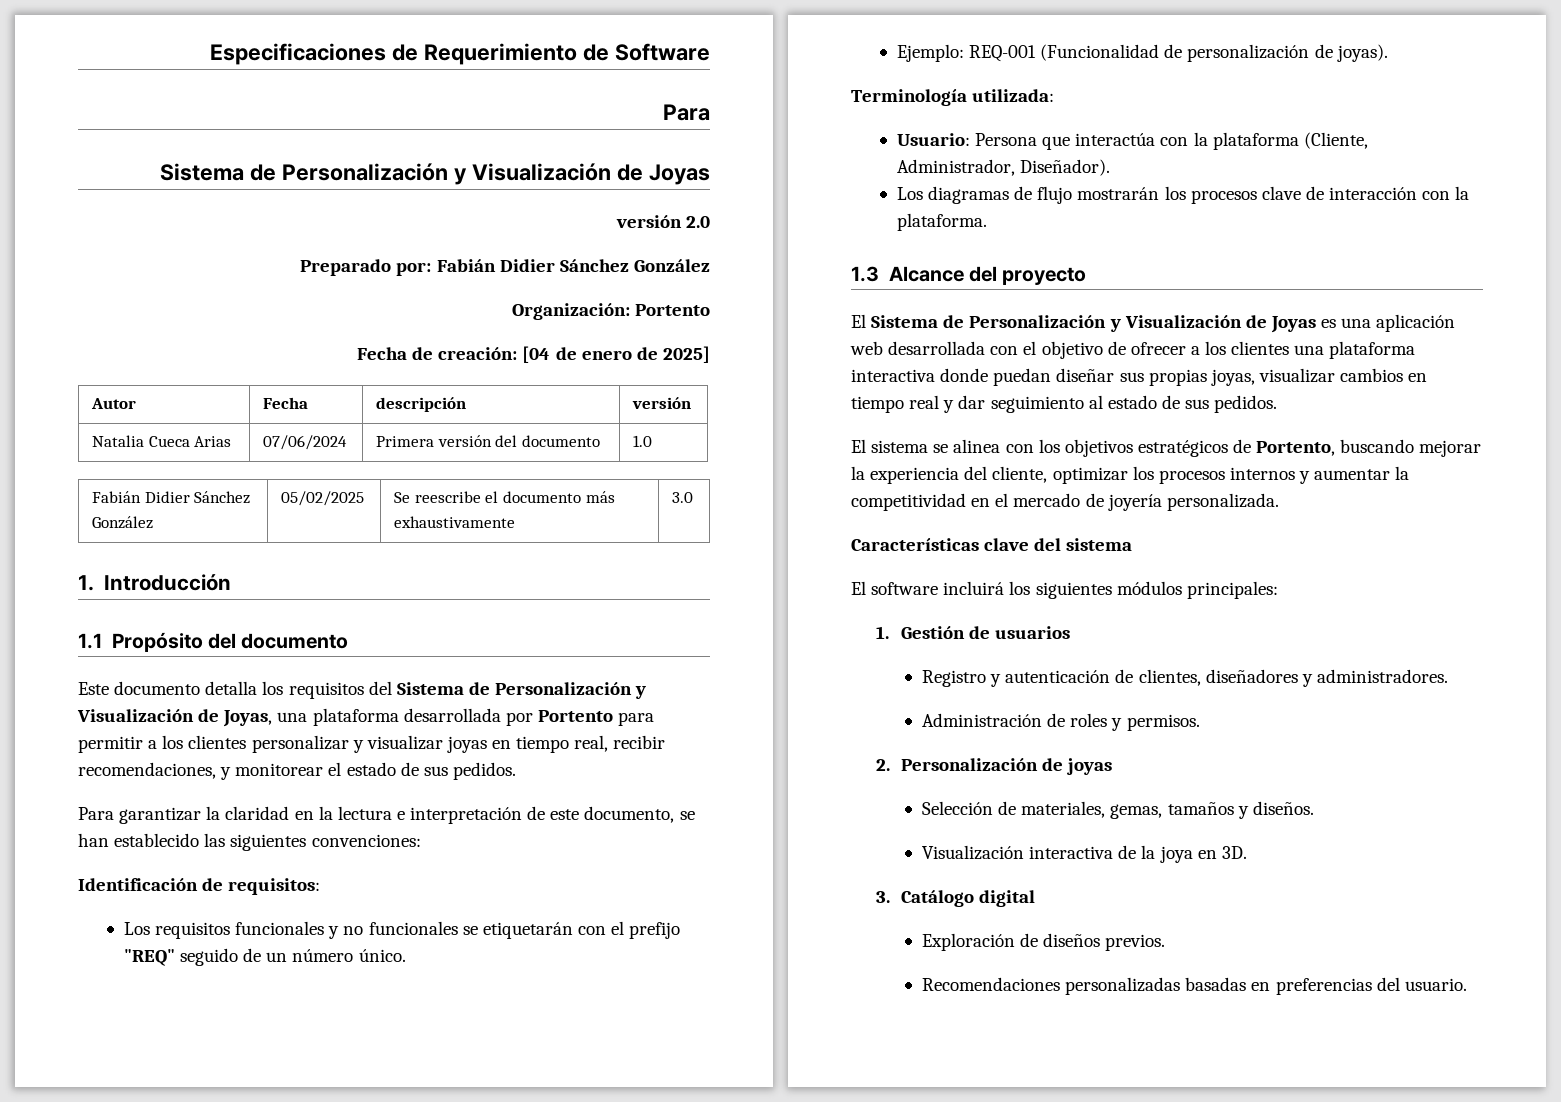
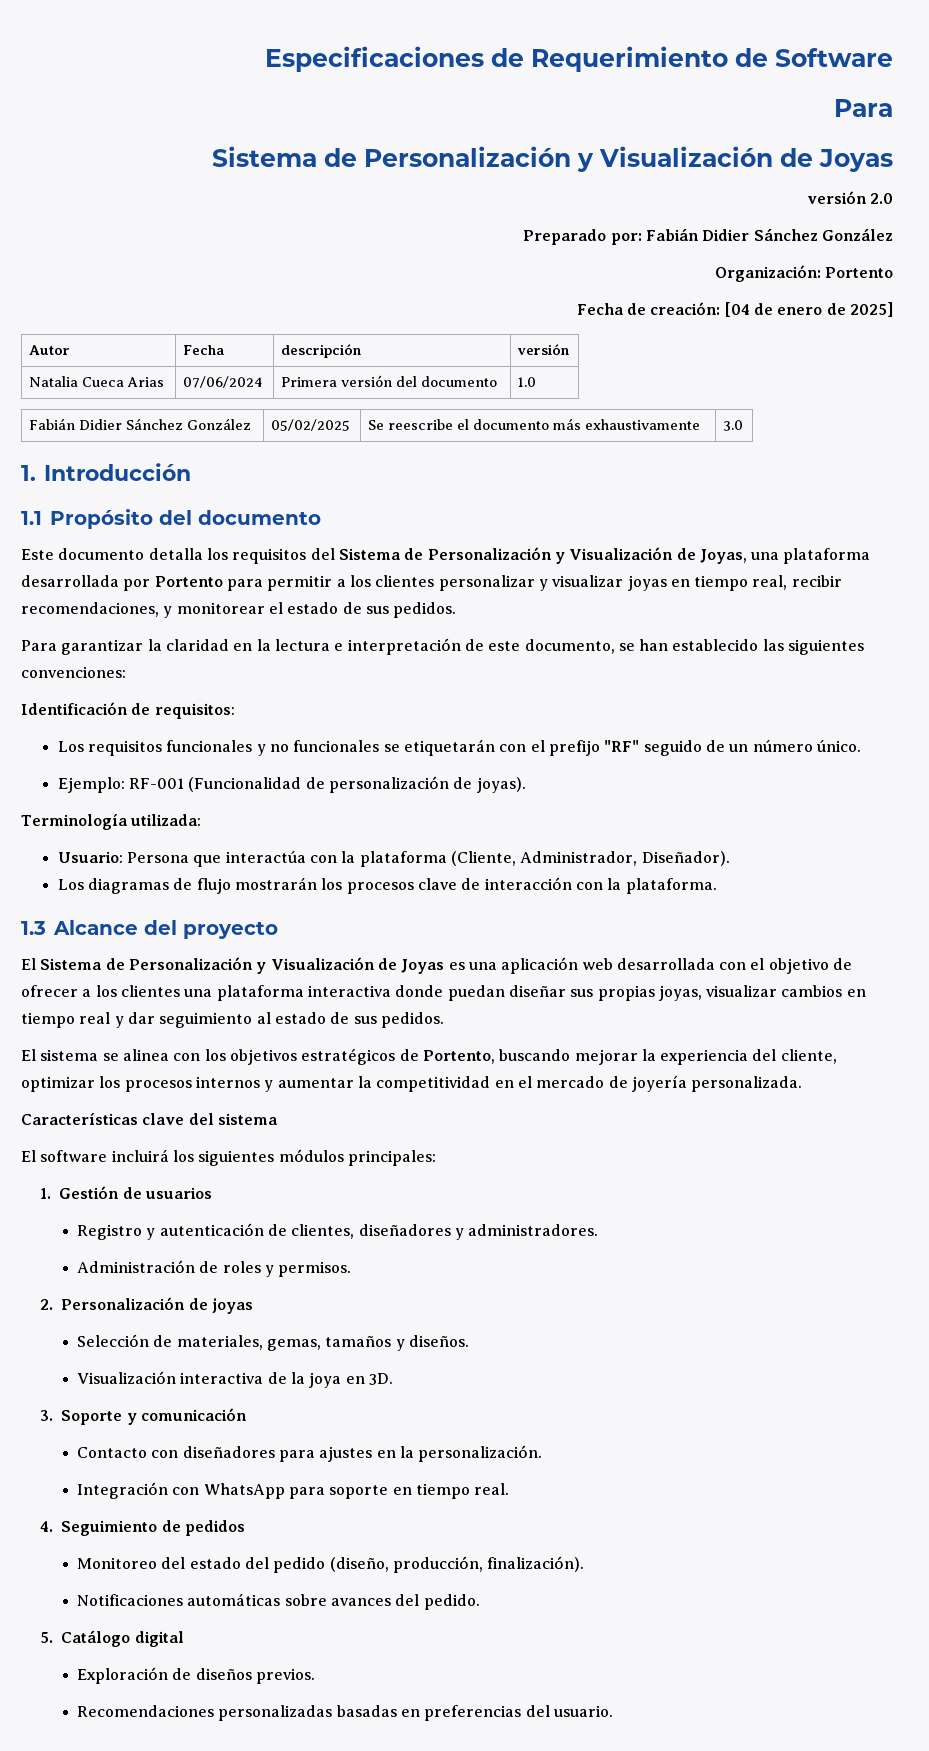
[123,949,175,966] "REQ" -> [604,740,640,752] "RF"
[969,45,1037,62] REQ-001 -> [129,778,185,789] RF-001
(891, 897) none -> [61,1408,247,1425] [77,1445,543,1462] [77,1482,510,1499] [40,1520,245,1536] [77,1556,585,1573] [77,1593,480,1610] [40,1632,54,1643] Soporte y comunicación // Contacto con diseñadores para ajustes en la personalización. // Integración con WhatsApp para soporte en tiempo real. // 4. Seguimiento de pedidos // Monitoreo del estado del pedido (diseño, producción, finalización). // Notificaciones automáticas sobre avances del pedido. // 5.

